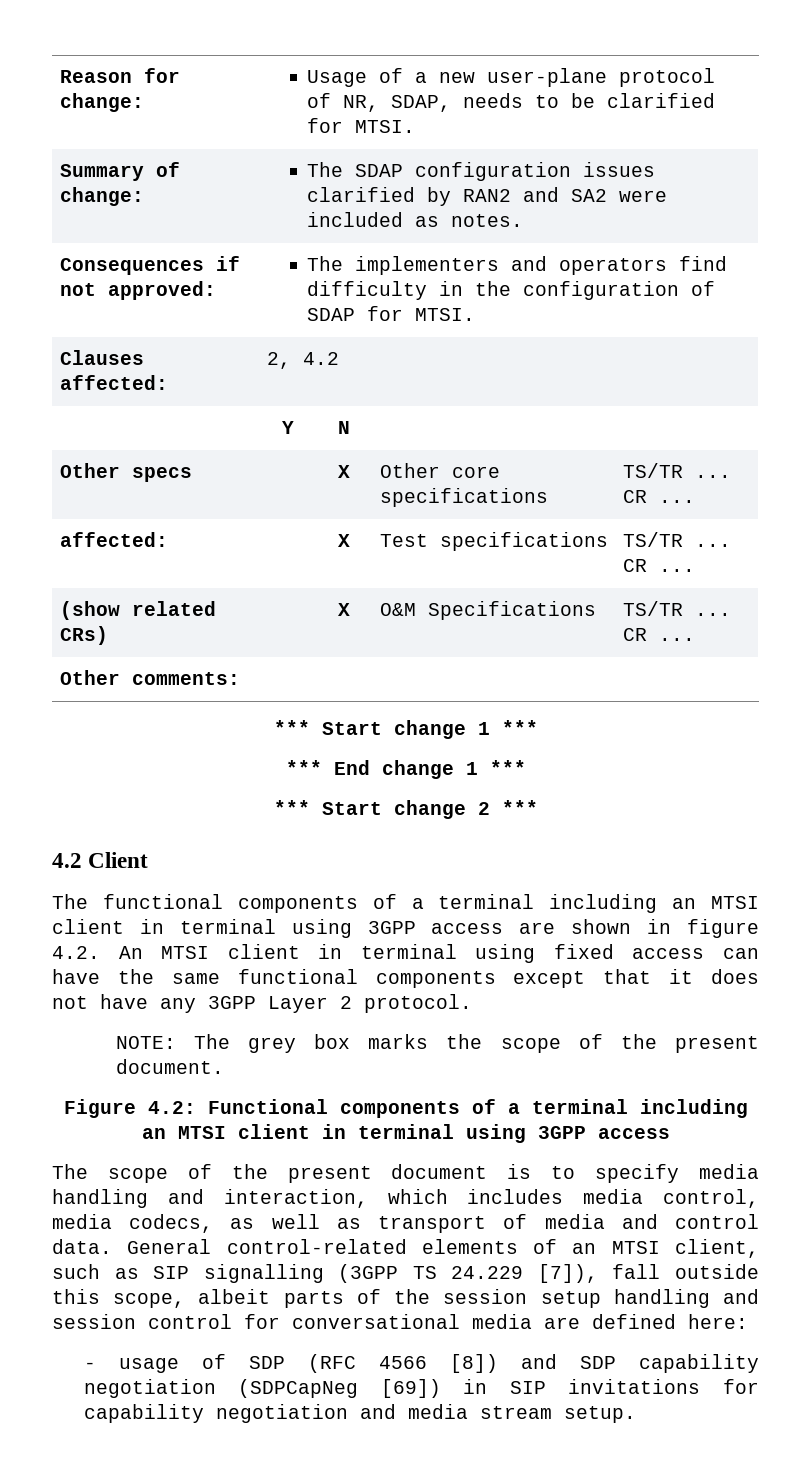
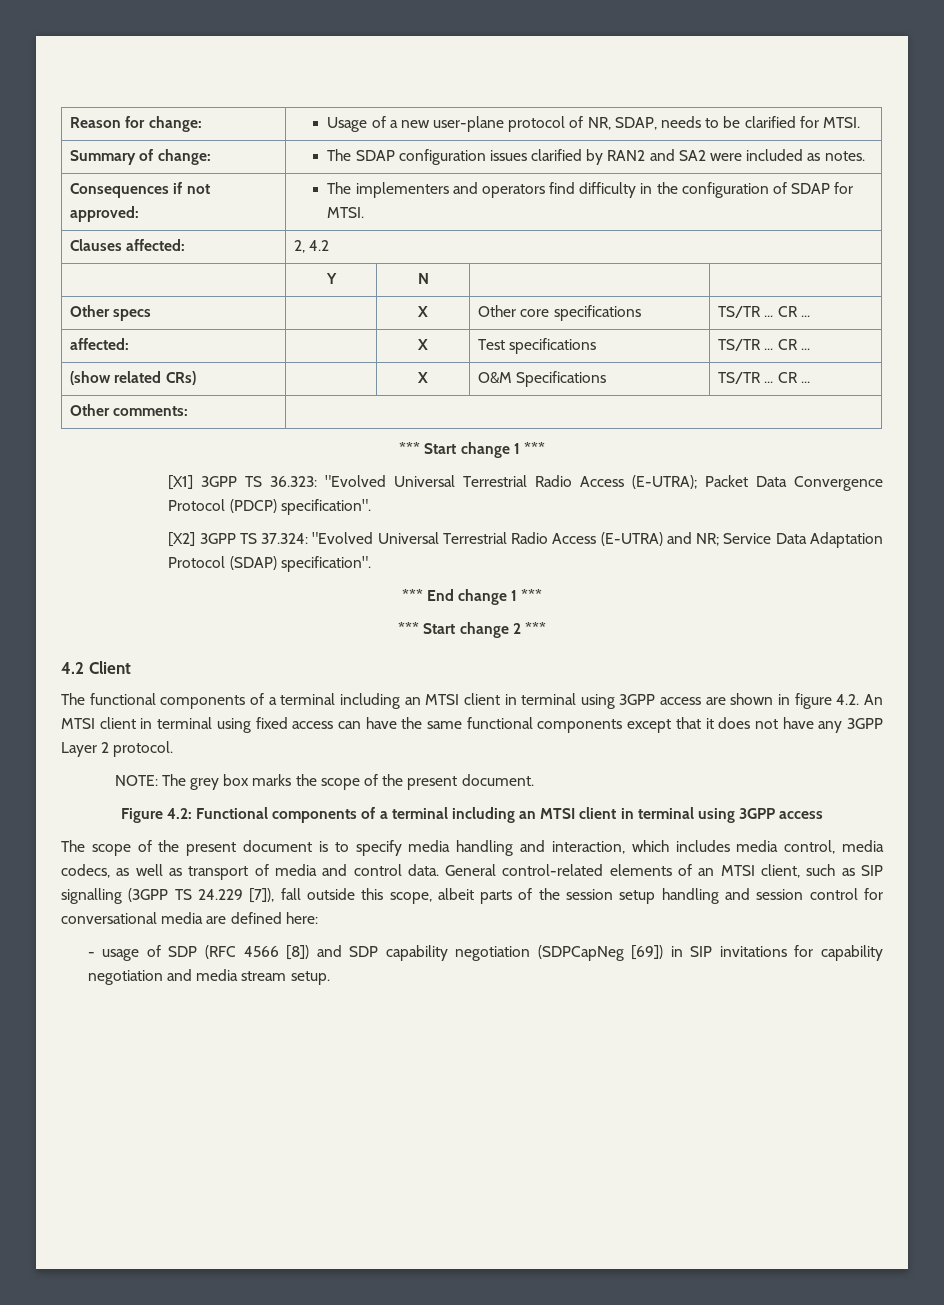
(538, 727) none -> [168,475,883,491] [168,499,371,515] [168,532,883,548] [168,556,371,572] // [X1] 3GPP TS 36.323: "Evolved Universal Terrestrial Radio Access (E-UTRA); Packet Data Convergence Protocol (PDCP) specification". // [X2] 3GPP TS 37.324: "Evolved Universal Terrestrial Radio Access (E-UTRA) and NR; Service Data Adaptation Protocol (SDAP) specification".

